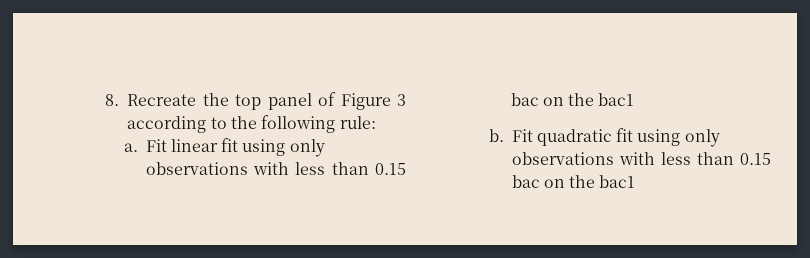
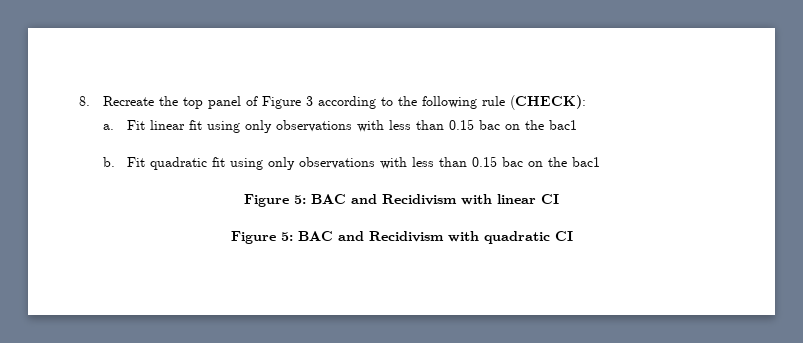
[339,116,376,129] rule: -> [481,95,586,110] rule (CHECK):
(636, 181) none -> [244,194,559,207] [230,231,573,244] // Figure 5: BAC and Recidivism with linear CI // Figure 5: BAC and Recidivism with quadratic CI

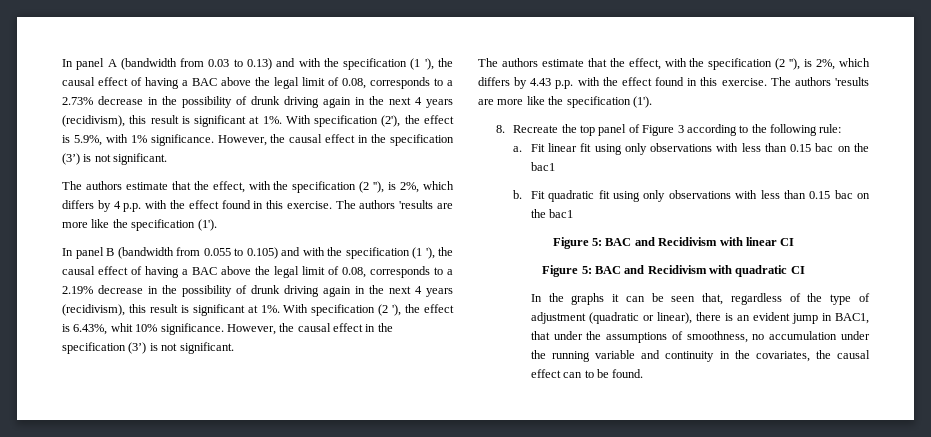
(78, 101) none -> [62,58,453,70] [62,77,453,89] [62,96,453,108] [62,115,454,127] [62,134,455,146] [62,153,168,165] [62,181,454,193] [62,200,453,212] [62,219,217,231] [62,247,453,259] [62,266,453,278] [62,285,453,297] [62,304,455,316] [62,323,393,335] [62,342,234,354] [478,58,870,70] [478,77,869,89] [478,96,652,108] In panel A (bandwidth from 0.03 to 0.13) and with the specification (1 '), the causal effect of having a BAC above the legal limit of 0.08, corresponds to a 2.73% decrease in the possibility of drunk driving again in the next 4 years (recidivism), this result is significant at 1%. With specification (2'), the effect is 5.9%, with 1% significance. However, the causal effect in the specification (3’) is not significant. // The authors estimate that the effect, with the specification (2 ''), is 2%, which differs by 4 p.p. with the effect found in this exercise. The authors 'results are more like the specification (1'). // In panel B (bandwidth from 0.055 to 0.105) and with the specification (1 '), the causal effect of having a BAC above the legal limit of 0.08, corresponds to a 2.19% decrease in the possibility of drunk driving again in the next 4 years (recidivism), this result is significant at 1%. With specification (2 '), the effect is 6.43%, whit 10% significance. However, the causal effect in the specification (3’) is not significant. // The authors estimate that the effect, with the specification (2 ''), is 2%, which differs by 4.43 p.p. with the effect found in this exercise. The authors 'results are more like the specification (1'). //
[481,95,586,110] rule (CHECK): -> [819,124,842,133] rule:
(573, 236) none -> [530,293,870,305] [530,312,870,324] [530,331,870,343] [530,350,870,362] [530,369,644,378] // In the graphs it can be seen that, regardless of the type of adjustment (quadratic or linear), there is an evident jump in BAC1, that under the assumptions of smoothness, no accumulation under the running variable and continuity in the covariates, the causal effect can to be found.

